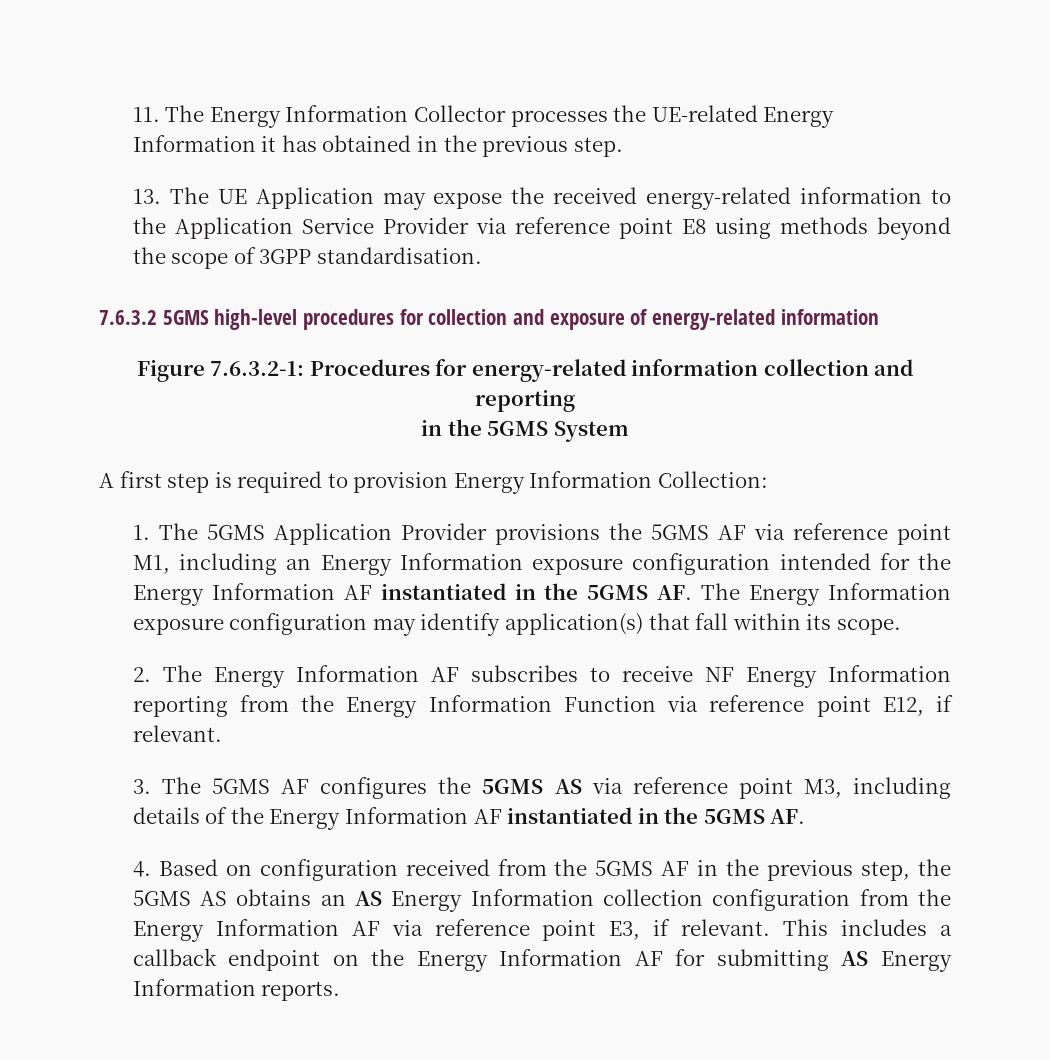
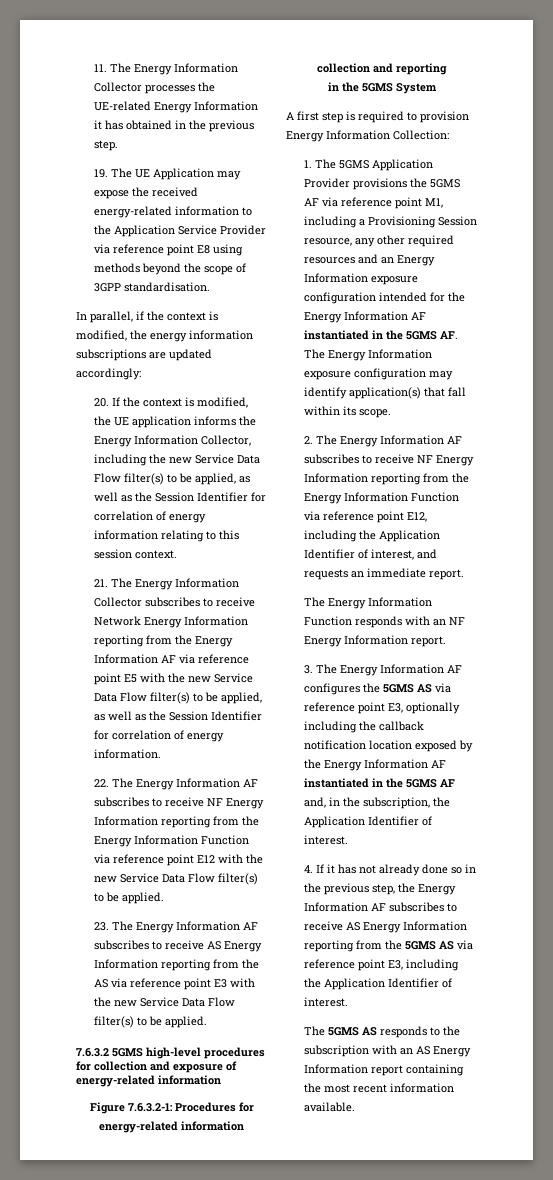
[132,189,161,204] 13. -> [93,169,108,178] 19.
(482, 255) none -> [76,311,218,323] [76,330,253,342] [76,349,212,361] [76,368,141,380] [93,397,248,408] [93,416,256,428] [93,435,251,447] [93,454,260,466] [93,473,250,485] [93,492,266,502] [93,511,206,523] [93,530,239,542] [93,549,177,559] [93,578,239,590] [93,597,255,607] [93,616,248,628] [93,635,233,647] [93,654,249,664] [93,673,253,685] [93,692,262,704] [93,711,262,721] [93,730,224,742] [93,749,161,759] [93,778,258,790] [93,797,264,809] [93,816,259,828] [93,835,249,847] [93,854,263,866] [93,873,258,885] [93,892,164,904] [93,921,258,933] [93,940,262,952] [93,959,259,971] [93,978,255,990] [93,997,235,1007] [93,1016,207,1028] // In parallel, if the context is modified, the energy information subscriptions are updated accordingly: // 20. If the context is modified, the UE application informs the Energy Information Collector, including the new Service Data Flow filter(s) to be applied, as well as the Session Identifier for correlation of energy information relating to this session context. // 21. The Energy Information Collector subscribes to receive Network Energy Information reporting from the Energy Information AF via reference point E5 with the new Service Data Flow filter(s) to be applied, as well as the Session Identifier for correlation of energy information. // 22. The Energy Information AF subscribes to receive NF Energy Information reporting from the Energy Information Function via reference point E12 with the new Service Data Flow filter(s) to be applied. // 23. The Energy Information AF subscribes to receive AS Energy Information reporting from the AS via reference point E3 with the new Service Data Flow filter(s) to be applied.
(278, 564) none -> [358,216,477,228] [303,235,454,247] [303,254,378,264] a Provisioning Session resource, any other required resources and
[936,695,954,712] [132,725,222,742] if relevant. -> [303,530,440,542] [303,549,437,560] [303,568,464,580] [303,597,432,609] [303,616,465,628] [303,635,446,647] including the Application Identifier of interest, and requests an immediate report. // The Energy Information Function responds with an NF Energy Information report.
[212,778,271,794] 5GMS -> [339,664,444,676] Energy Information
[803,777,951,799] [132,807,806,830] [132,859,690,881] M3, including details of the Energy Information AF instantiated in the 5GMS AF. // 4. Based on configuration received from the 5GMS AF -> [387,702,460,714] [303,721,424,733] [303,740,473,752] [303,759,446,771] [303,778,455,788] [303,797,450,809] [303,816,432,828] [303,835,348,845] [303,864,462,876] E3, optionally including the callback notification location exposed by the Energy Information AF instantiated in the 5GMS AF and, in the subscription, the Application Identifier of interest. // 4. If it has not already done so
[132,889,951,912] [132,919,953,942] [132,948,952,972] [132,979,341,1001] 5GMS AS obtains an AS Energy Information collection configuration from the Energy Information AF via reference point E3, if relevant. This includes a callback endpoint on the Energy Information AF for submitting AS Energy Information reports. -> [417,884,456,895] [303,902,457,912] [303,921,467,933] [303,940,473,952] [303,959,459,971] [303,978,452,990] [303,997,348,1007] [303,1026,460,1038] [303,1045,471,1057] [303,1064,464,1076] [303,1083,454,1093] [303,1102,355,1112] Energy Information AF subscribes to receive AS Energy Information reporting from the 5GMS AS via reference point E3, including the Application Identifier of interest. // The 5GMS AS responds to the subscription with an AS Energy Information report containing the most recent information available.

